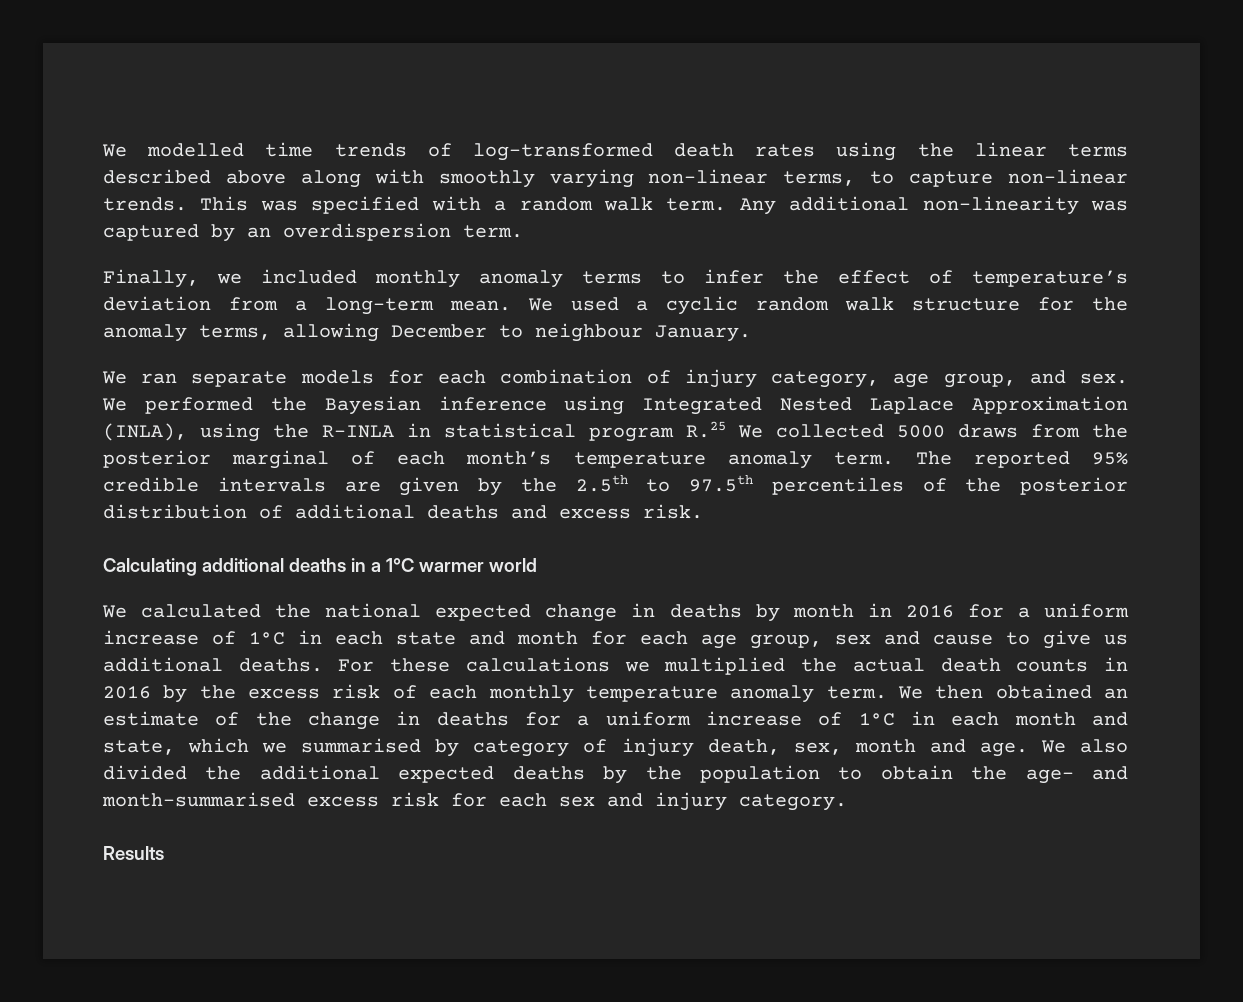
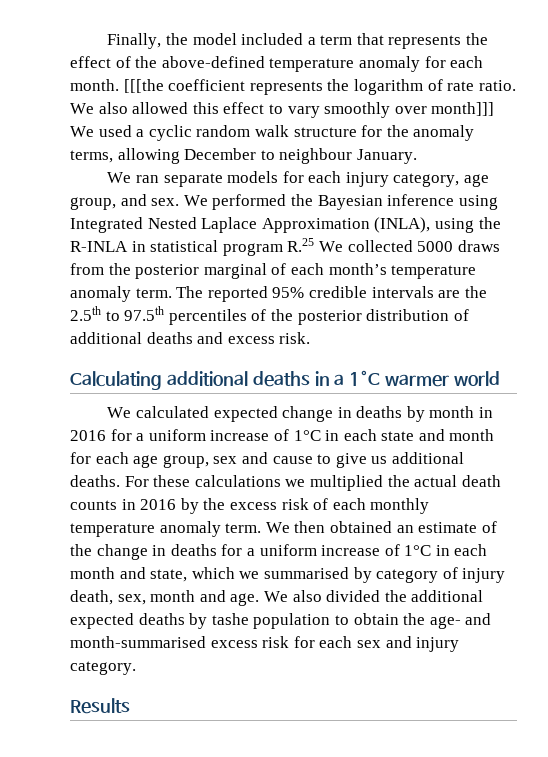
[102,142,1128,161] [103,169,1128,188] [103,196,1128,215] [103,223,523,242] [103,269,1128,288] [103,296,511,315] We modelled time trends of log-transformed death rates using the linear terms described above along with smoothly varying non-linear terms, to capture non-linear trends. This was specified with a random walk term. Any additional non-linearity was captured by an overdispersion term. // Finally, we included monthly anomaly terms to infer the effect of temperature’s deviation from a long-term mean. -> [107,33,489,49] [70,56,484,72] [70,79,516,95] [70,102,495,118] Finally, the model included a term that represents the effect of the above-defined temperature anomaly for each month. [[[the coefficient represents the logarithm of rate ratio. We also allowed this effect to vary smoothly over month]]]
[500,369,671,384] combination of -> (342, 177) none
[399,477,502,496] given by -> (461, 294) none
[275,603,422,618] the national -> (209, 412) none
[645,766,682,780] the -> [211,613,249,625] tashe

